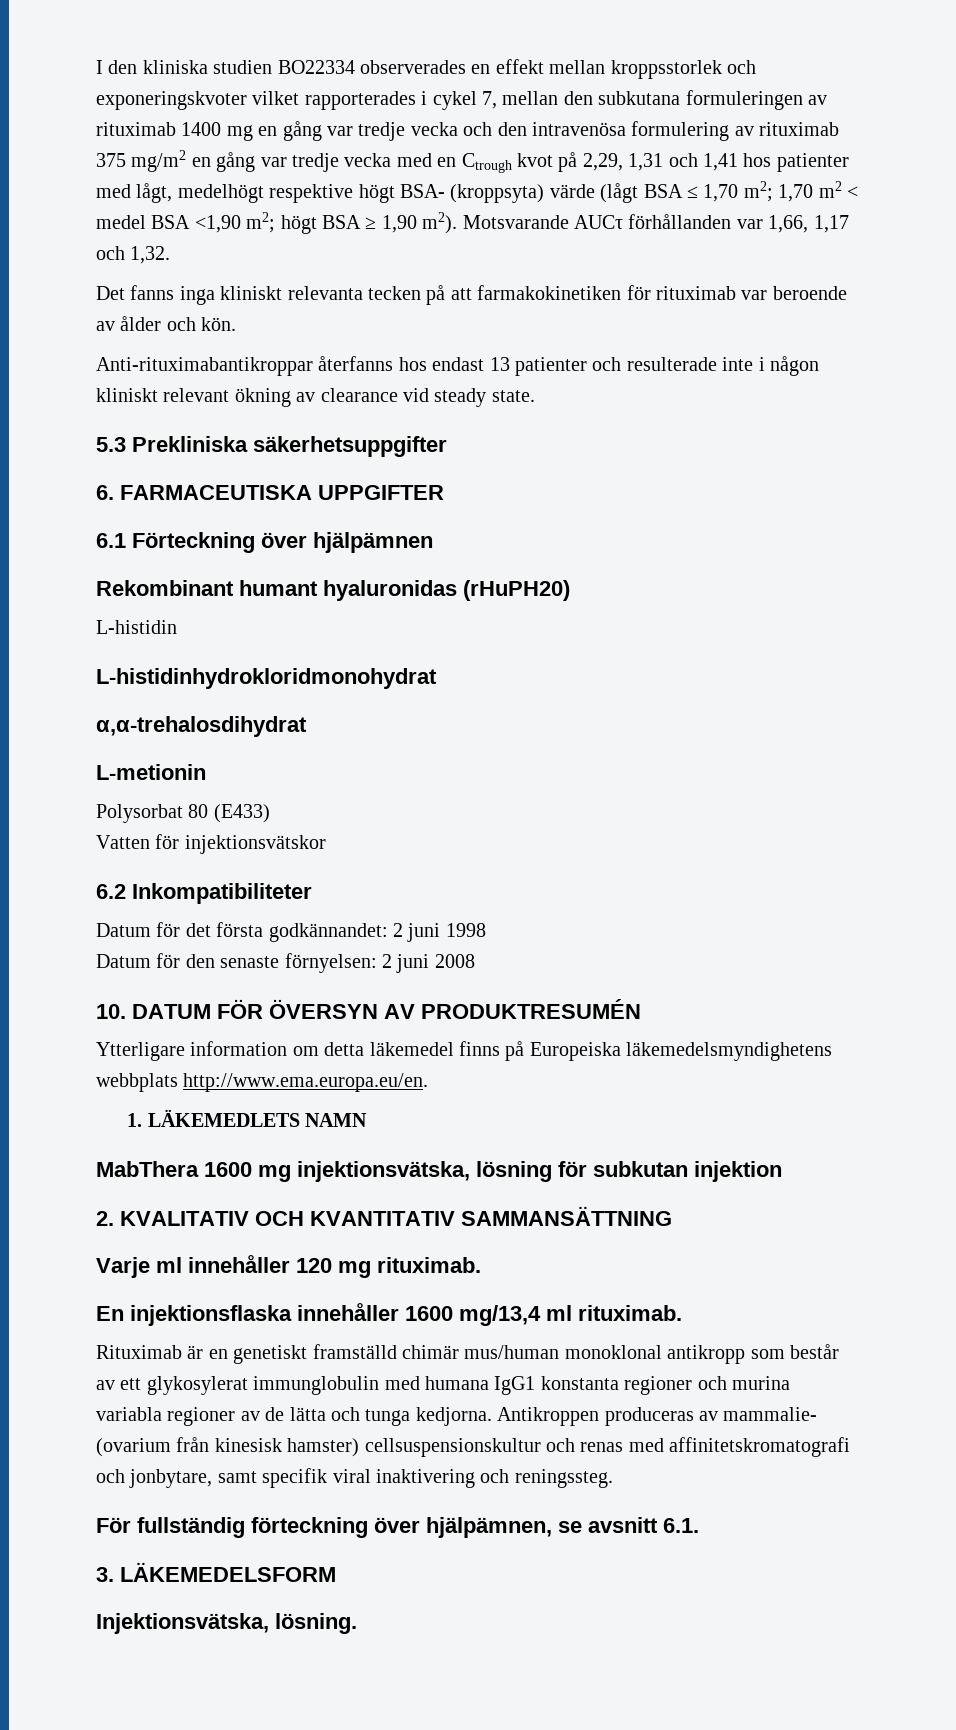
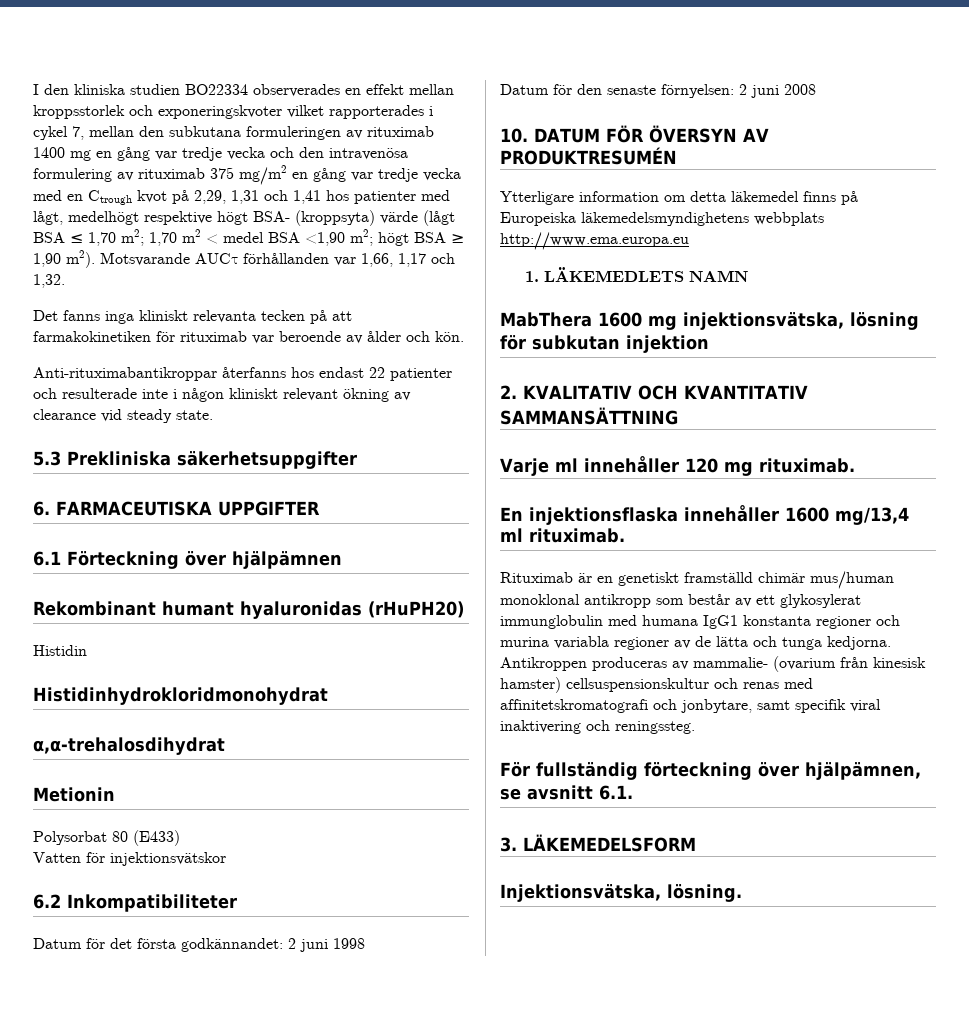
[489,357,510,371] 13 -> [369,367,385,378] 22
[96,620,177,634] [96,668,437,689] L-histidin // L-histidinhydrokloridmonohydrat -> [33,645,87,656] [33,687,328,705] Histidin // Histidinhydrokloridmonohydrat
[96,764,206,780] L-metionin -> [33,787,115,802] Metionin
[183,1073,429,1092] http://www.ema.europa.eu/en. -> [500,232,689,250] http://www.ema.europa.eu

